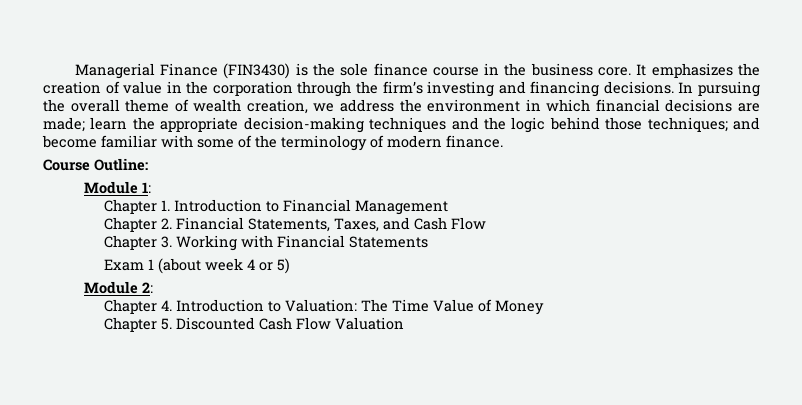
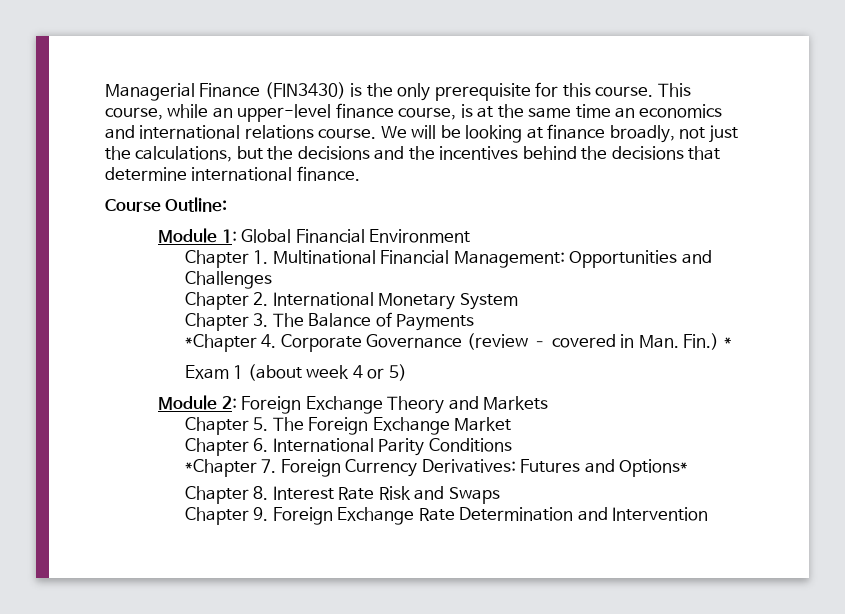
[340,63,760,78] [43,81,760,97] [43,99,760,114] [43,117,760,133] [42,135,442,151] sole finance course in the business core. It emphasizes the creation of value in the corporation through the firm’s investing and financing decisions. In pursuing the overall theme of wealth creation, we address the environment in which financial decisions are made; learn the appropriate decision-making techniques and the logic behind those techniques; and become familiar with some of the terminology of modern -> [397,82,691,101] [105,103,723,122] [105,124,739,143] [105,146,720,162] [105,167,293,181] only prerequisite for this course. This course, while an upper-level finance course, is at the same time an economics and international relations course. We will be looking at finance broadly, not just the calculations, but the decisions and the incentives behind the decisions that determine international
(151, 187) none -> [241,229,471,243] Global Financial Environment
[173,199,448,215] [103,217,486,232] [103,235,428,251] Introduction to Financial Management // Chapter 2. Financial Statements, Taxes, and Cash Flow // Chapter 3. Working with Financial Statements -> [272,250,712,268] [185,271,273,289] [185,292,518,310] [185,312,475,331] [185,333,732,352] Multinational Financial Management: Opportunities and Challenges // Chapter 2. International Monetary System // Chapter 3. The Balance of Payments // *Chapter 4. Corporate Governance (review – covered in Man. Fin.) *
[103,299,544,315] [103,317,404,332] // Chapter 4. Introduction to Valuation: The Time Value of Money // Chapter 5. Discounted Cash Flow Valuation -> [241,396,549,414] [185,417,512,435] [185,438,512,456] [185,459,689,477] [185,486,500,504] [185,507,709,525] Foreign Exchange Theory and Markets // Chapter 5. The Foreign Exchange Market // Chapter 6. International Parity Conditions // *Chapter 7. Foreign Currency Derivatives: Futures and Options* // Chapter 8. Interest Rate Risk and Swaps // Chapter 9. Foreign Exchange Rate Determination and Intervention

